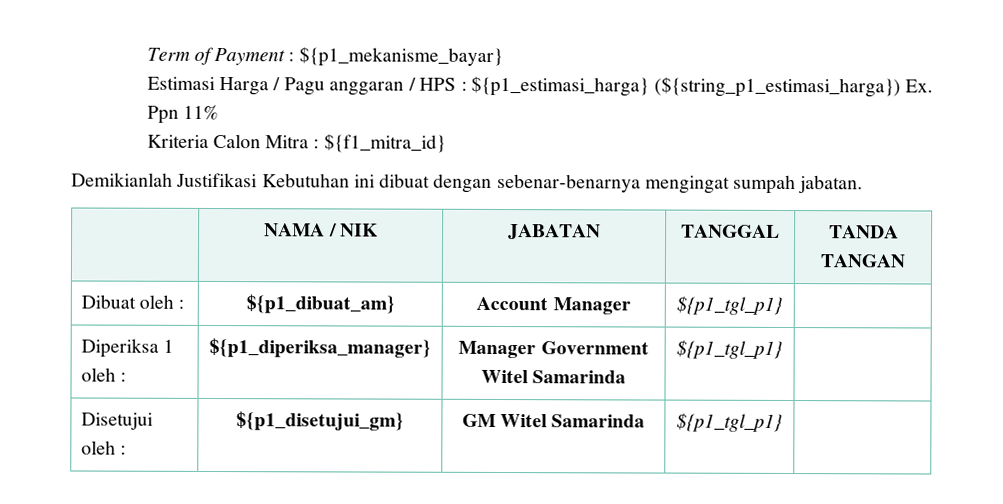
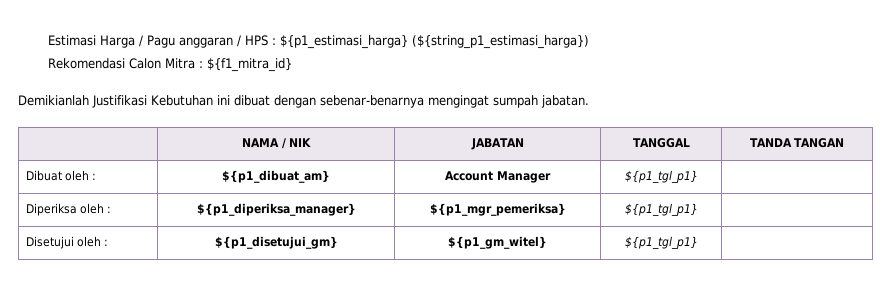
[146,46,503,68] Term of Payment : ${p1_mekanisme_bayar} // -> (47, 40) none
[905,79,933,93] [146,104,219,124] [146,134,209,148] Ex. Ppn 11% // Kriteria -> [47,58,125,69] // Rekomendasi
[163,339,175,353] 1 -> (77, 209) none
[458,340,649,359] [480,369,627,384] Manager Government Witel Samarinda -> [429,203,566,216] ${p1_mgr_pemeriksa}
[461,413,646,428] GM Witel Samarinda -> [448,236,547,249] ${p1_gm_witel}

